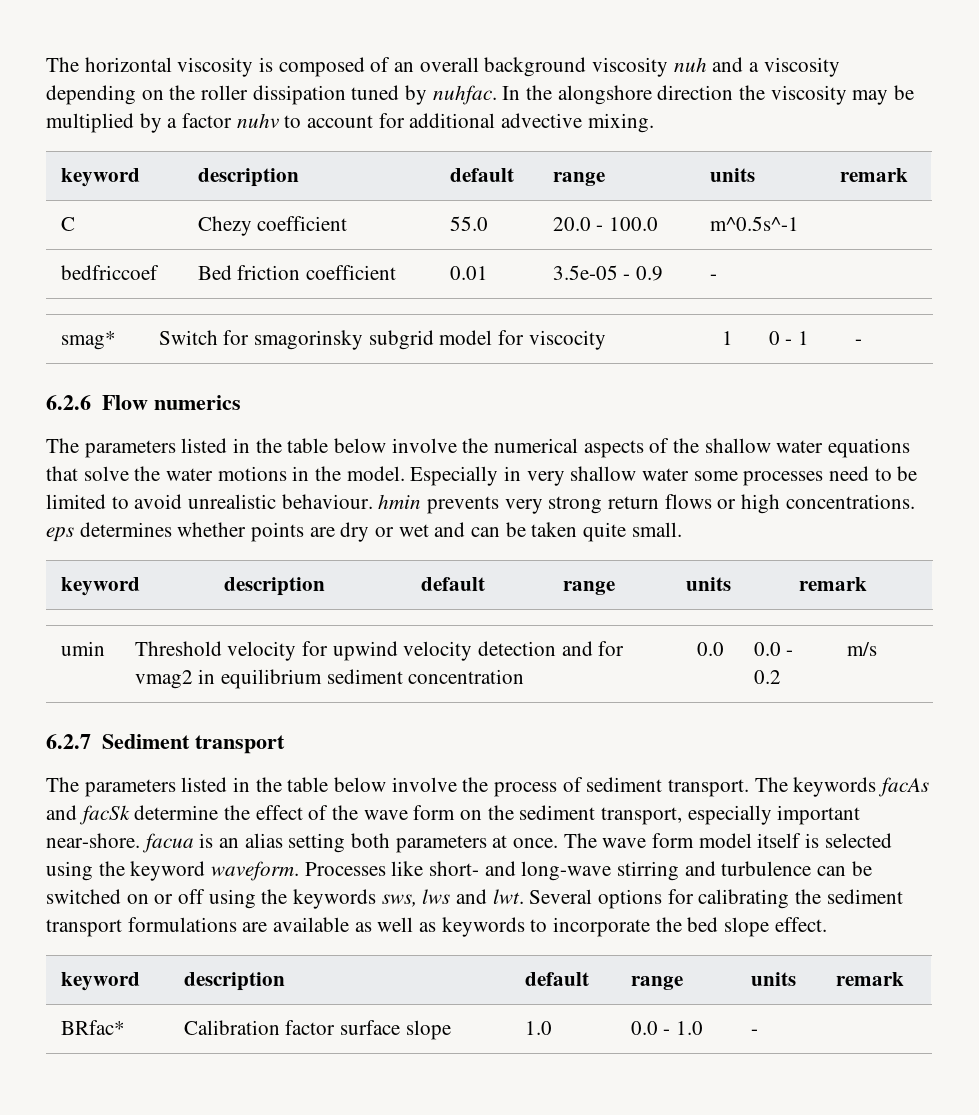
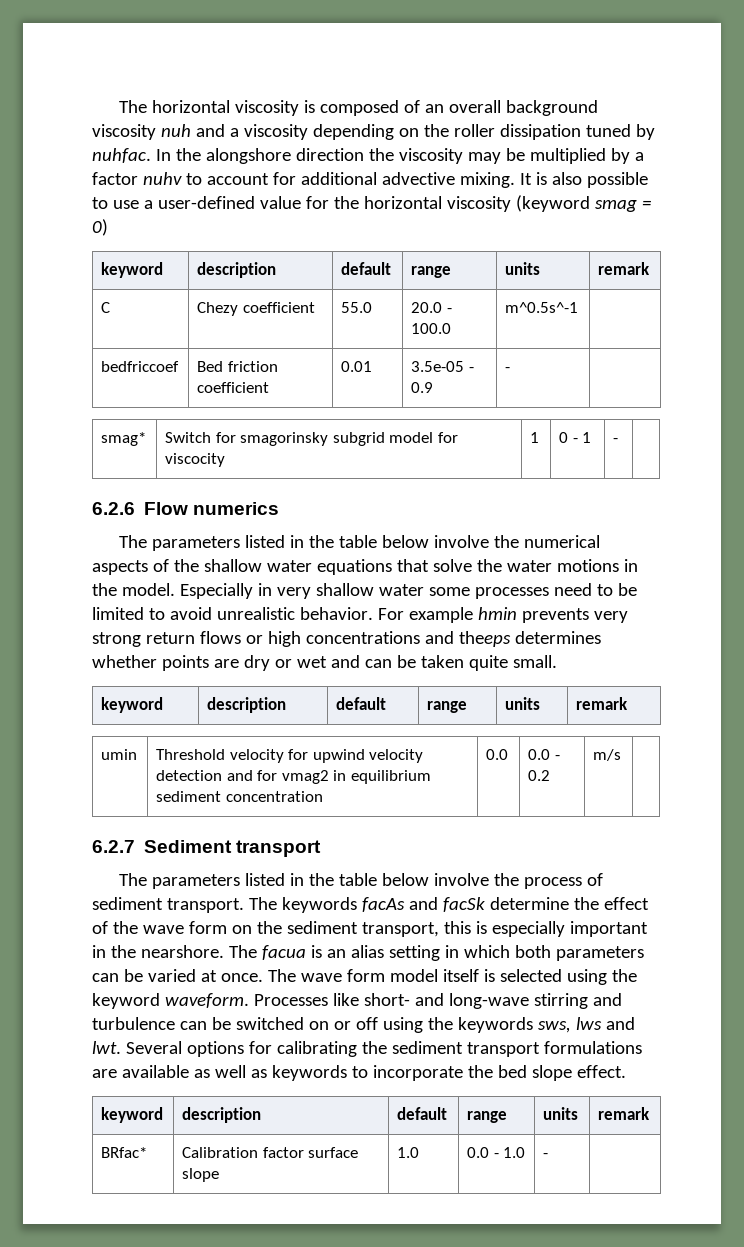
(654, 123) none -> [519,172,648,188] [92,195,651,212] [92,219,108,236] It is also possible to use a user-defined value for the horizontal viscosity (keyword smag = 0)
[281,494,373,509] behaviour. -> [299,607,473,623] behavior. For example
[785,494,915,509] [46,527,74,542] concentrations. eps -> [305,631,511,647] concentrations and theeps
[687,805,861,825] [46,833,140,848] especially important near-shore. -> [443,921,648,937] [92,945,257,958] this is especially important in the nearshore. The
[351,833,487,853] both parameters -> [444,945,644,961] [92,969,196,982] in which both parameters can be varied

